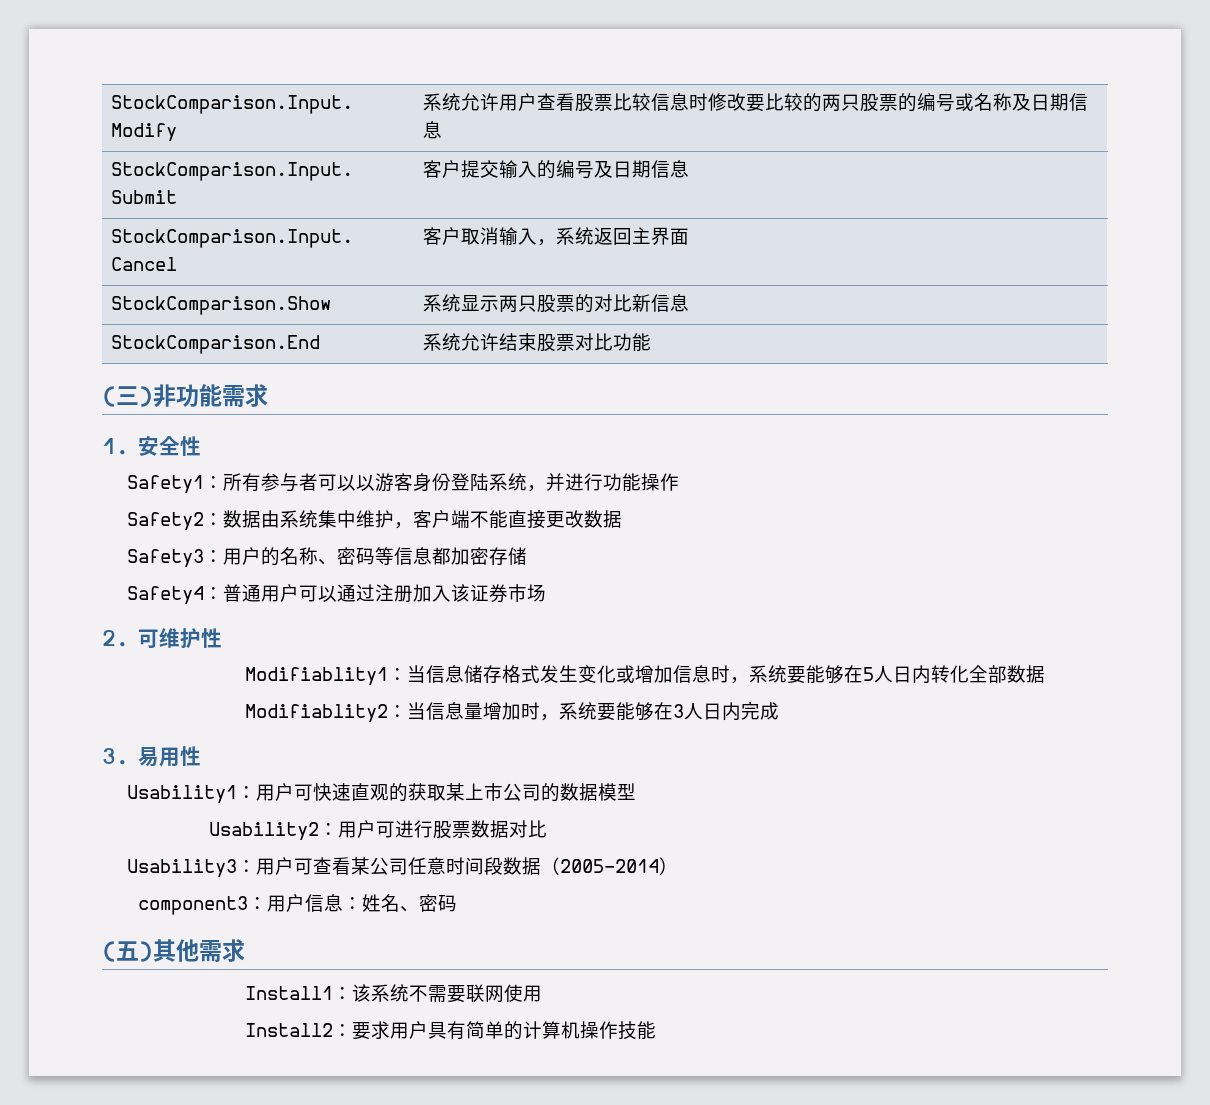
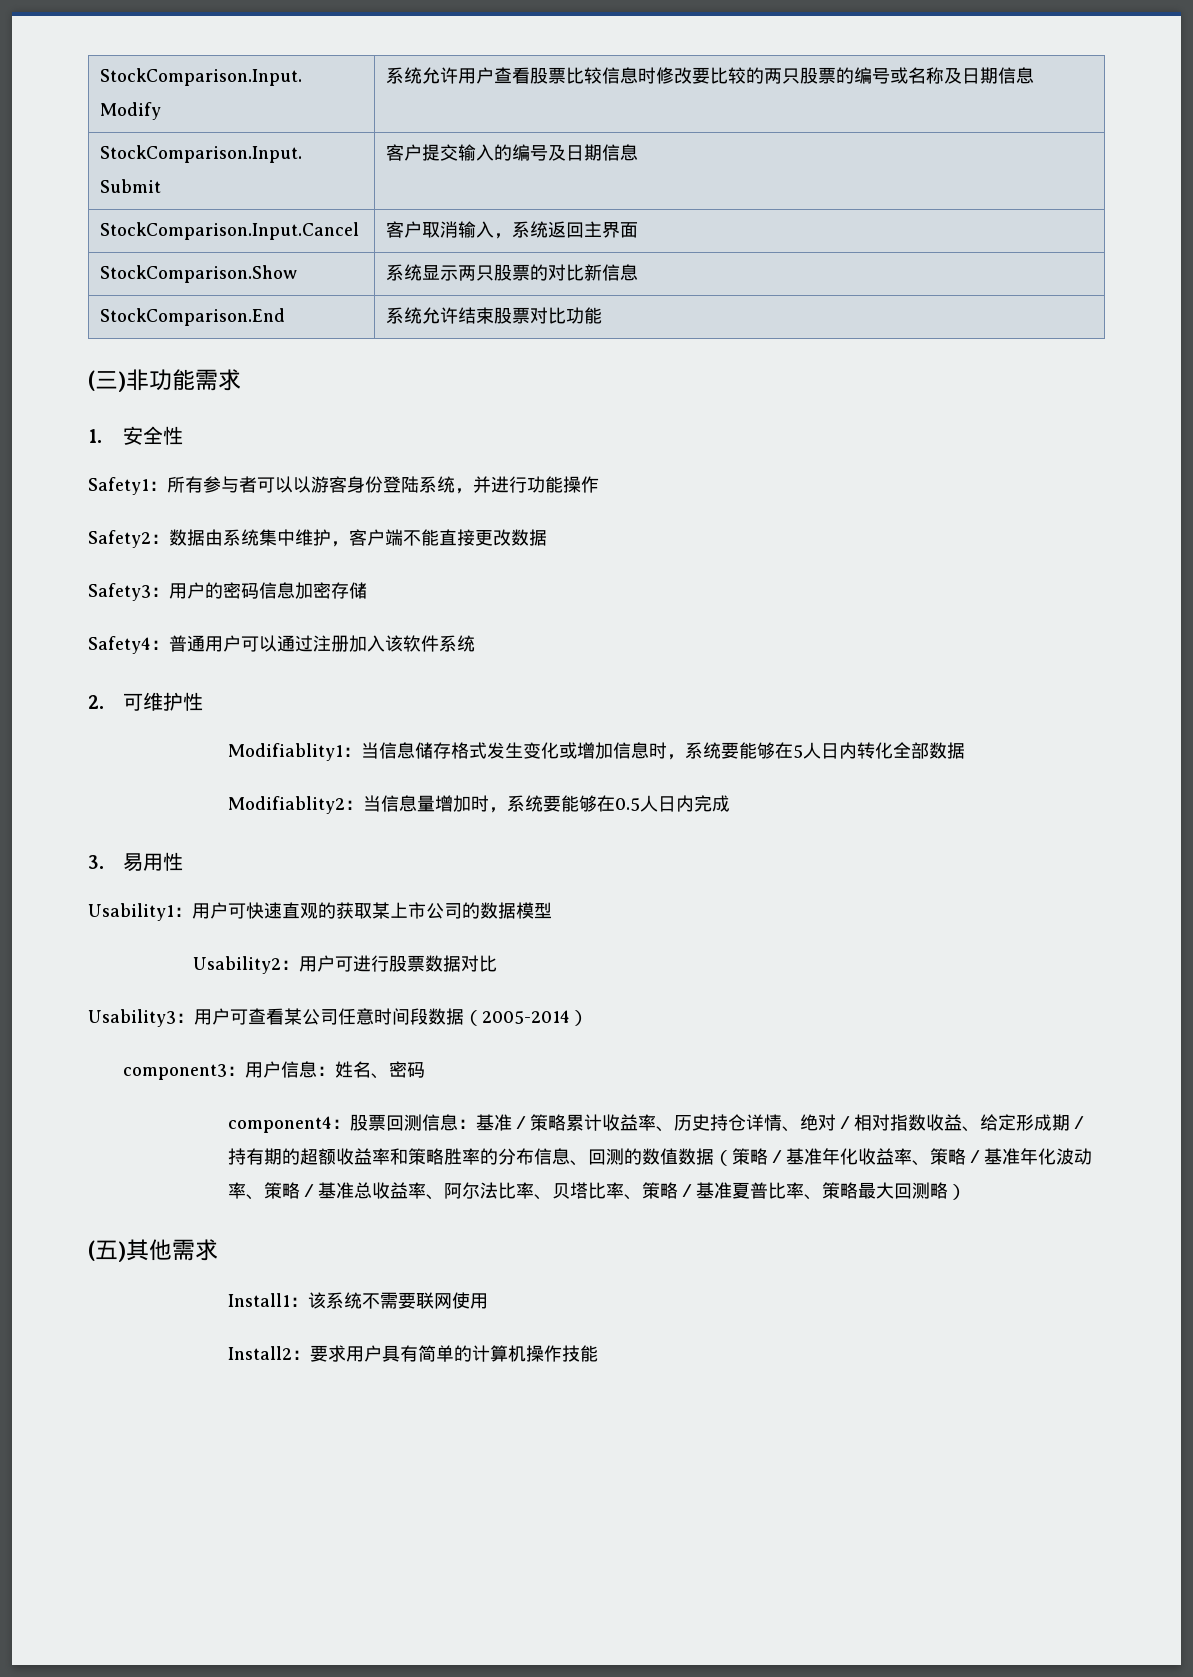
[280,547,452,565] 名称、密码等信息都 -> [223,582,295,599] 密码信息
[470,584,547,603] 证券市场 -> [403,635,475,652] 软件系统
[673,704,685,718] 3 -> [614,798,640,811] 0.5
(457, 903) none -> [227,1114,1088,1133] [227,1148,1092,1166] [227,1182,966,1200] // component4：股票回测信息：基准／策略累计收益率、历史持仓详情、绝对／相对指数收益、给定形成期／持有期的超额收益率和策略胜率的分布信息、回测的数值数据（策略／基准年化收益率、策略／基准年化波动率、策略／基准总收益率、阿尔法比率、贝塔比率、策略／基准夏普比率、策略最大回测略）

